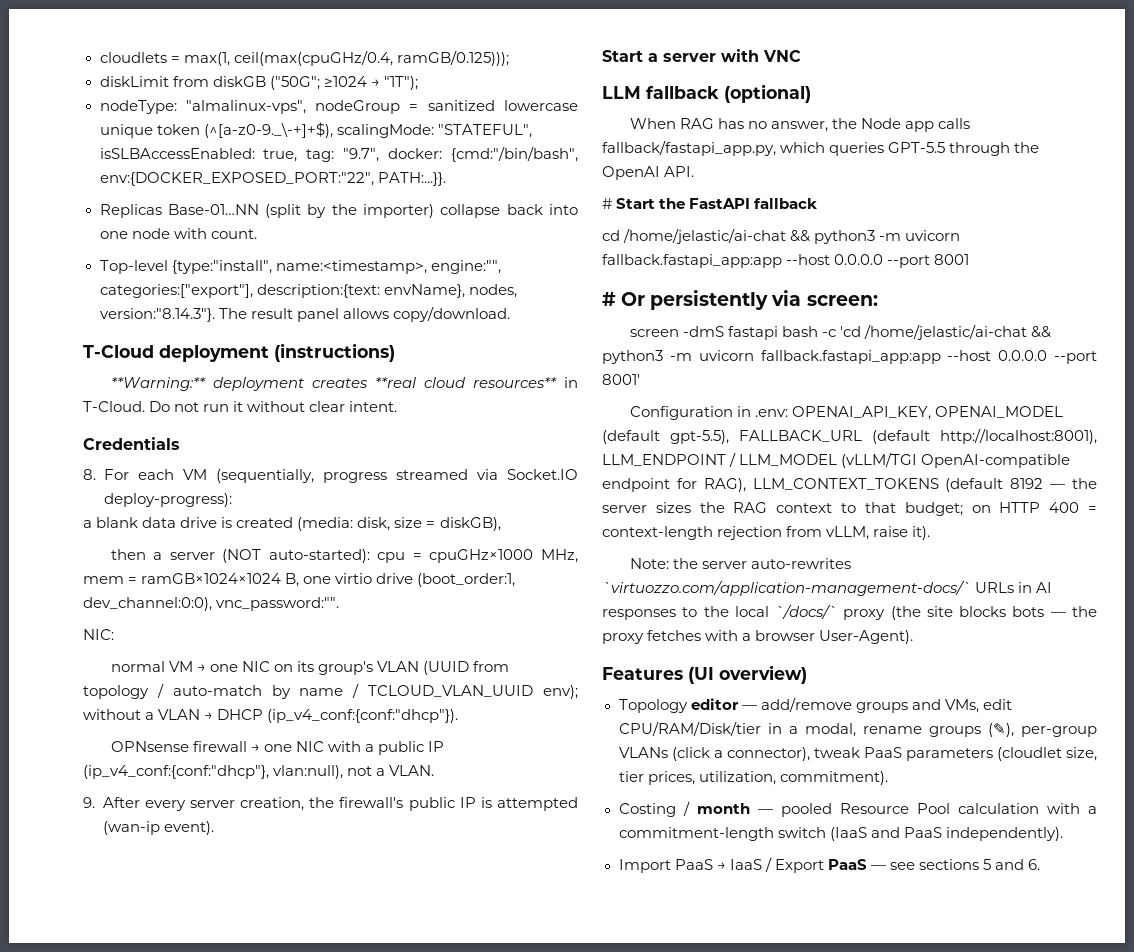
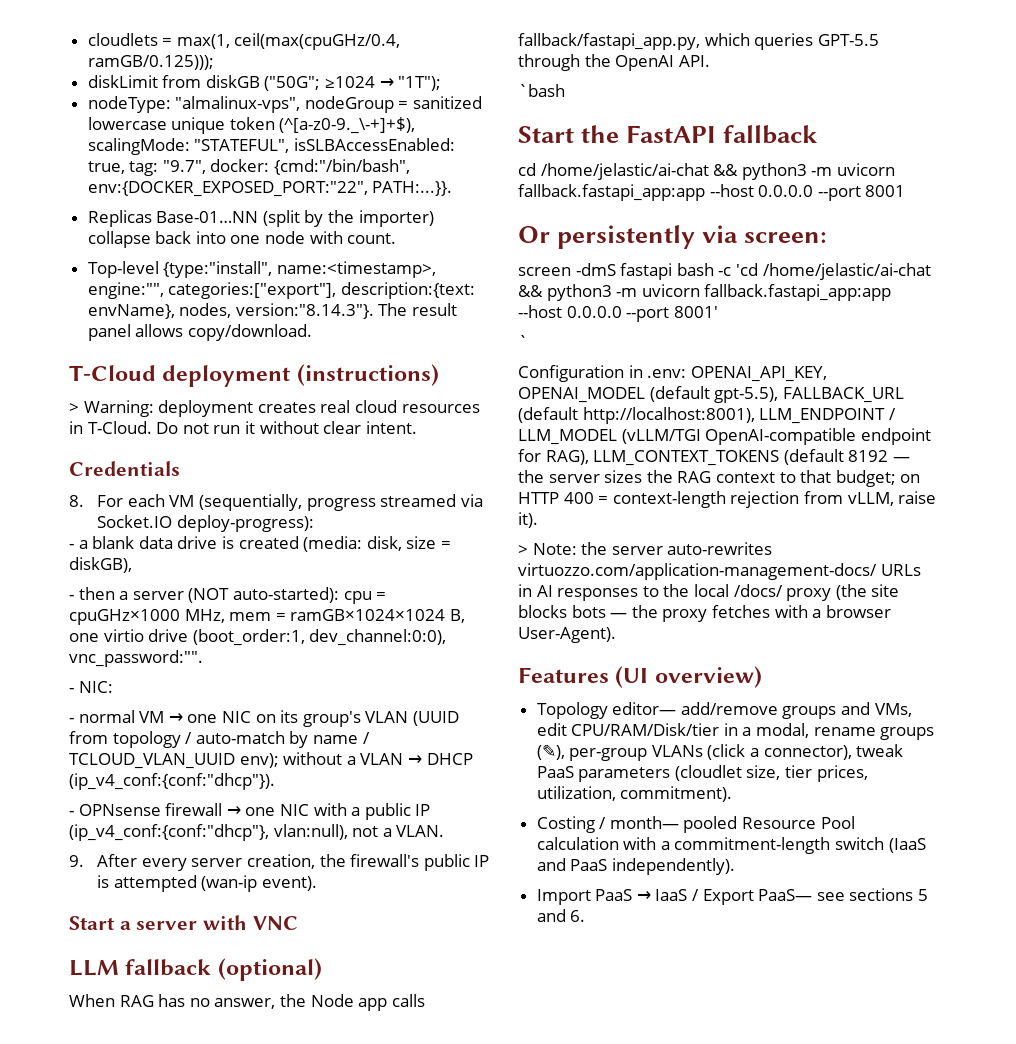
[110,377,557,391] **Warning:** deployment creates **real cloud resources** -> [69,400,480,417] > Warning: deployment creates real cloud resources
(232, 500) none -> [69,544,74,549] -
(501, 524) none -> [69,595,74,600] -
(340, 604) none -> [69,688,74,693] -
(114, 634) none -> [69,718,74,723] -
(459, 716) none -> [69,811,74,816] -
[602,198,612,209] # -> [518,84,565,97] `bash //
[602,292,616,306] # -> (906, 191) none
(640, 379) none -> [518,335,528,348] // `
(931, 533) none -> [518,545,528,555] >
[602,580,971,596] `virtuozzo.com/application-management-docs/` -> [518,563,877,580] virtuozzo.com/application-management-docs/
[775,604,838,619] `/docs/` -> [733,584,783,597] /docs/
[690,698,757,710] editor — -> [612,702,677,715] editor—
[696,803,773,814] month — -> [609,816,679,829] month—
[827,859,886,870] PaaS — -> [758,889,813,901] PaaS—

